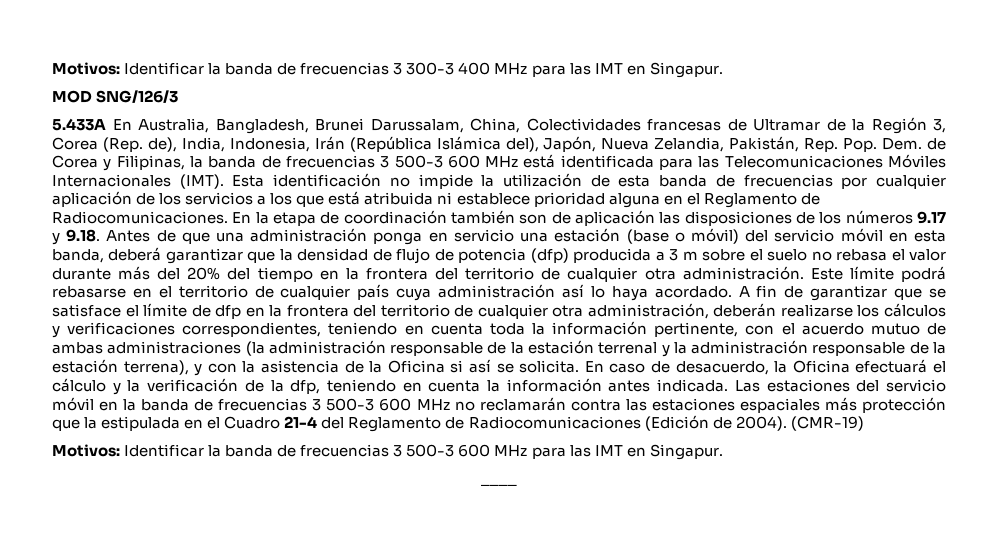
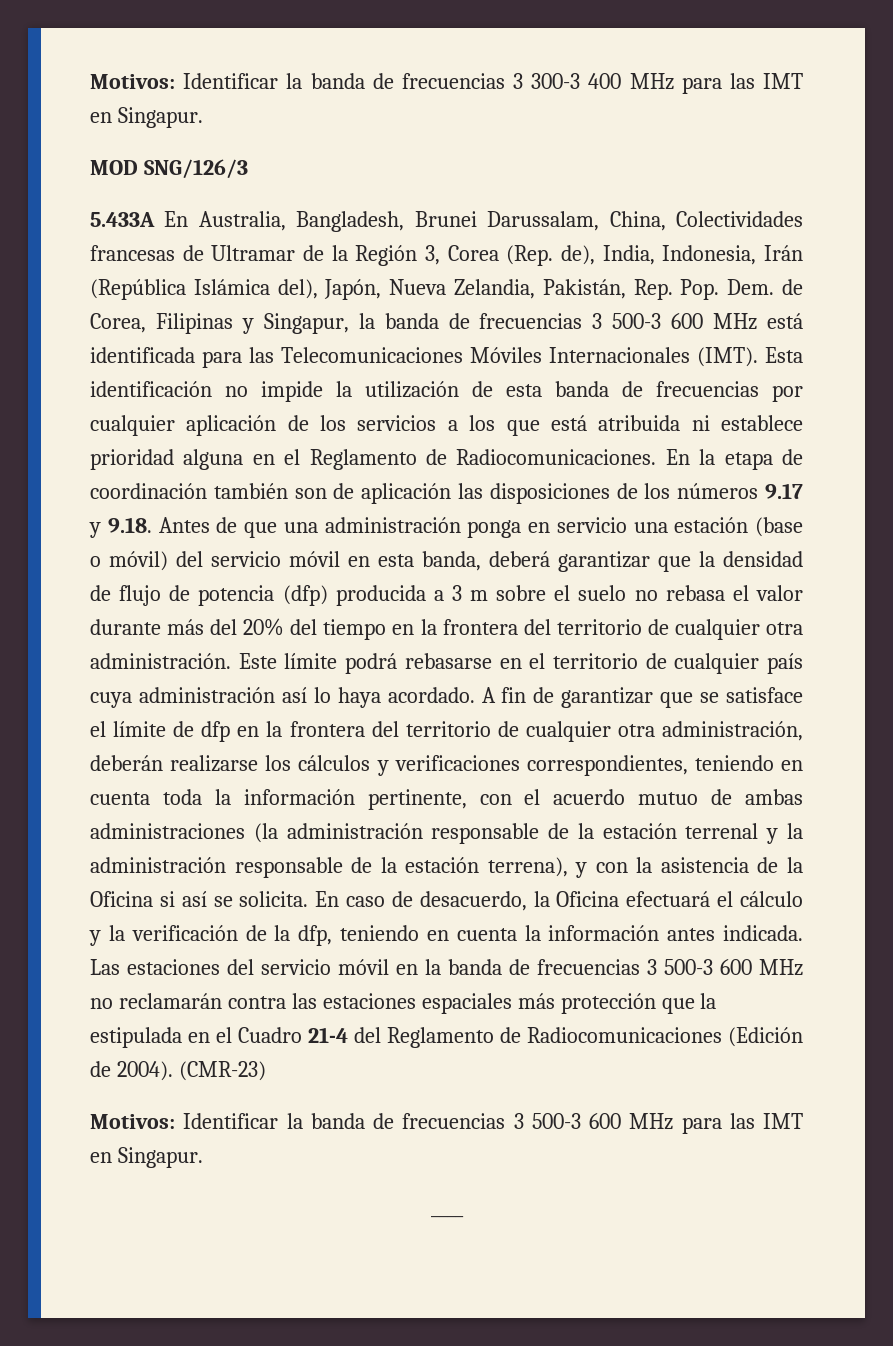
[52,155,185,171] Corea y Filipinas, -> [90,313,349,334] Corea, Filipinas y Singapur,
[790,416,864,431] (CMR-19) -> [178,1061,266,1081] (CMR-23)

